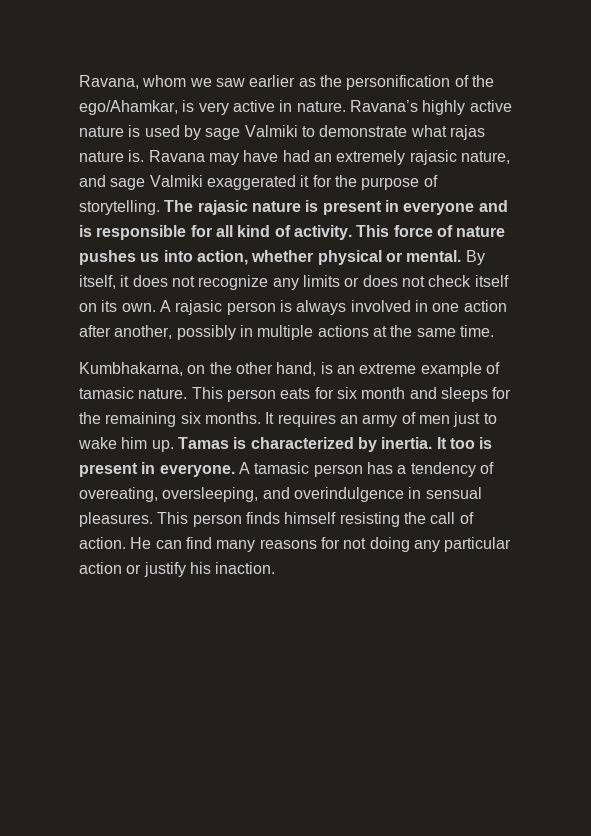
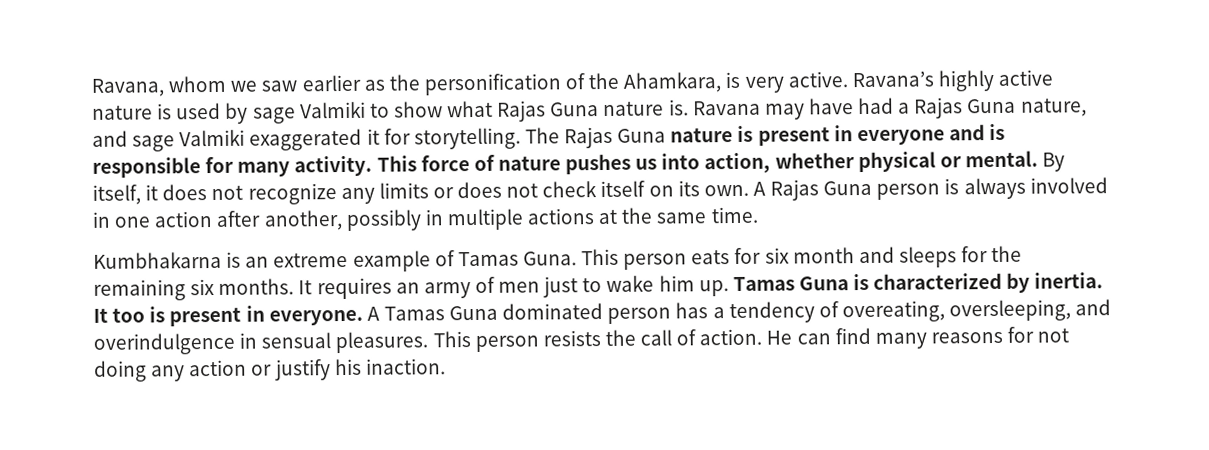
[79,100,178,115] ego/Ahamkar, -> [623,72,722,93] Ahamkara,
[232,100,346,112] active in nature. -> [787,71,848,88] active.
[319,125,485,140] demonstrate what rajas -> [393,100,600,122] show what Rajas Guna
[313,150,457,165] an extremely rajasic -> [898,97,1017,119] a Rajas Guna
[334,175,438,190] [79,200,248,215] the purpose of storytelling. The rajasic -> [413,126,667,150] storytelling. The Rajas Guna
[215,225,291,237] all kind of -> [237,161,291,177] many
[175,300,223,315] rajasic -> [770,179,873,201] Rajas Guna
[79,362,317,376] Kumbhakarna, on the other hand, -> [93,251,222,269] Kumbhakarna
[79,387,188,399] tamasic nature. -> [457,251,577,267] Tamas Guna.
(229, 443) none -> [798,276,849,291] Guna
[254,462,310,474] tamasic -> [383,303,604,321] Tamas Guna dominated
[245,512,400,527] finds himself resisting -> [542,330,601,347] resists
[444,537,512,552] particular -> (186, 373) none

